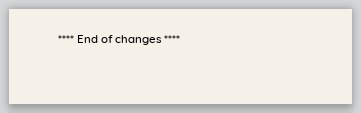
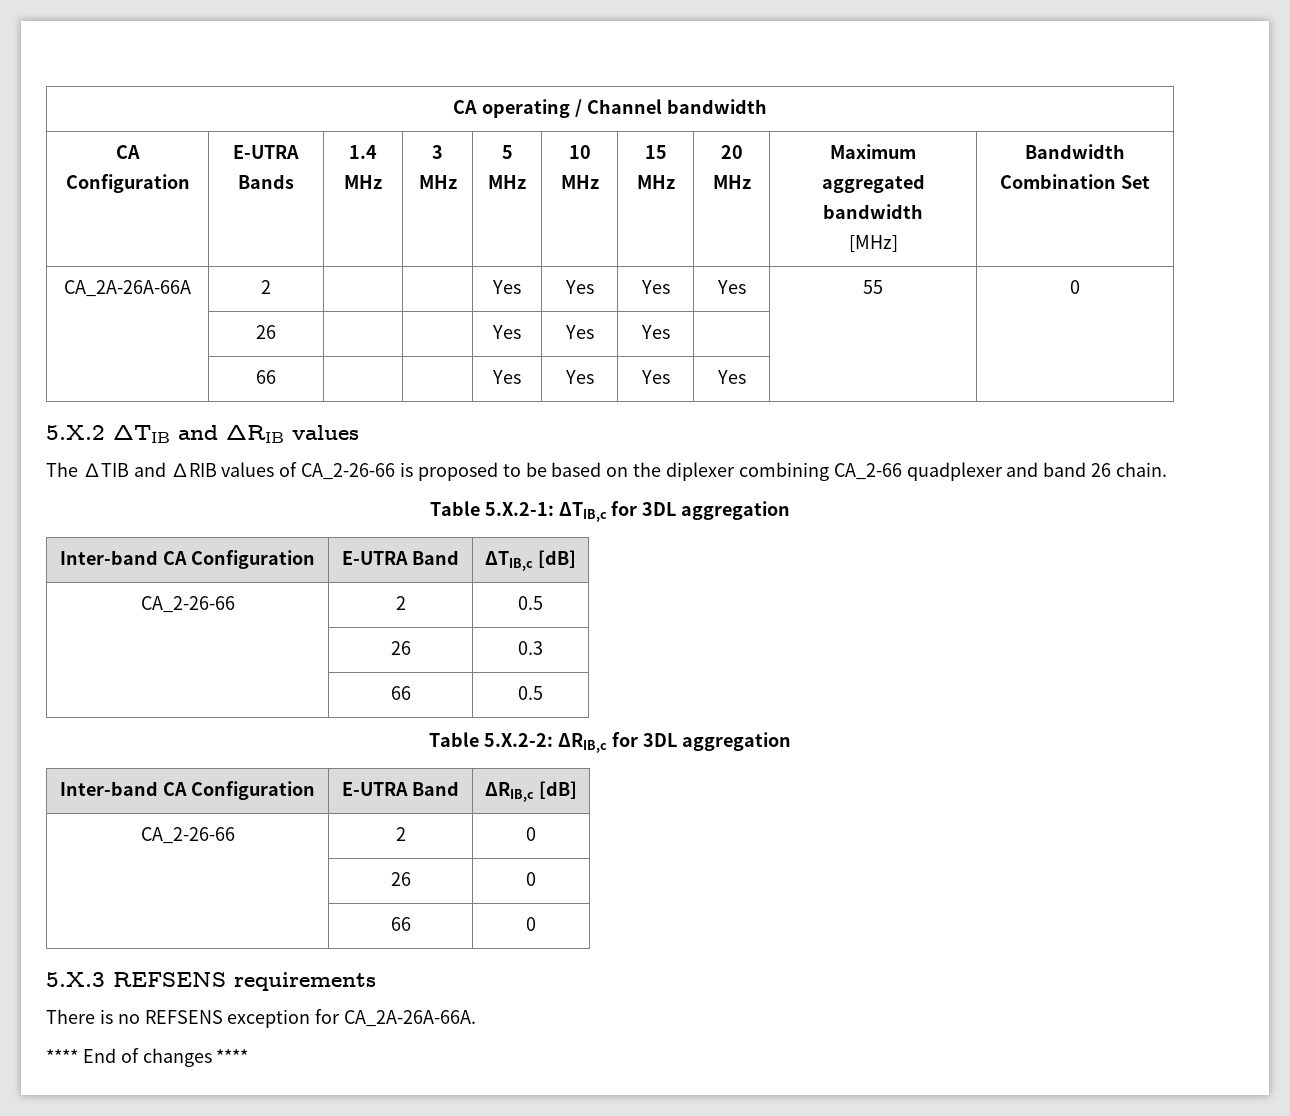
(58, 39) none -> [453,99,767,118] [115,145,140,159] [65,174,190,193] [233,145,299,159] [238,174,294,189] [349,145,377,159] [344,175,382,189] [432,145,443,159] [418,175,457,189] [501,145,513,159] [488,175,526,189] [568,145,591,159] [560,175,599,189] [644,145,667,159] [636,175,675,189] [720,145,743,159] [712,175,751,189] [830,144,916,159] [821,174,925,193] [823,204,923,219] [848,235,898,252] [1025,144,1125,159] [1000,174,1150,189] [64,280,191,297] [261,280,271,294] [492,280,521,294] [564,280,594,294] [640,280,670,294] [716,280,746,294] [863,280,883,294] [1070,280,1080,294] [256,325,276,339] [492,325,521,339] [564,325,594,339] [640,325,670,339] [256,370,276,384] [492,370,521,384] [564,370,594,384] [640,370,670,384] [716,370,746,384] [46,424,359,443] [46,462,1168,481] [429,501,791,522] [59,550,316,569] [341,550,460,565] [485,550,576,571] [140,596,235,613] [395,596,406,610] [518,596,543,610] [390,641,411,655] [518,641,543,655] [390,686,411,700] [518,686,543,700] [429,732,791,753] [59,781,316,800] [341,781,460,796] [485,781,577,802] [140,827,235,844] [395,827,406,841] [526,827,536,841] [390,872,411,886] [526,872,536,886] [390,917,411,931] [526,917,536,931] [46,972,376,991] [46,1009,477,1028] CA operating / Channel bandwidth // CA Configuration | E-UTRA Bands | 1.4 MHz | 3 MHz | 5 MHz | 10 MHz | 15 MHz | 20 MHz | Maximum aggregated bandwidth // [MHz] | Bandwidth Combination Set // CA_2A-26A-66A | 2 | | | Yes | Yes | Yes | Yes | 55 | 0 // | 26 | | | Yes | Yes | Yes | | | // | 66 | | | Yes | Yes | Yes | Yes | | // 5.X.2 ∆TIB and ∆RIB values // The ∆TIB and ∆RIB values of CA_2-26-66 is proposed to be based on the diplexer combining CA_2-66 quadplexer and band 26 chain. // Table 5.X.2-1: ΔTIB,c for 3DL aggregation // Inter-band CA Configuration | E-UTRA Band | ΔTIB,c [dB] // CA_2-26-66 | 2 | 0.5 // | 26 | 0.3 // | 66 | 0.5 // Table 5.X.2-2: ΔRIB,c for 3DL aggregation // Inter-band CA Configuration | E-UTRA Band | ΔRIB,c [dB] // CA_2-26-66 | 2 | 0 // | 26 | 0 // | 66 | 0 // 5.X.3 REFSENS requirements // There is no REFSENS exception for CA_2A-26A-66A. //

